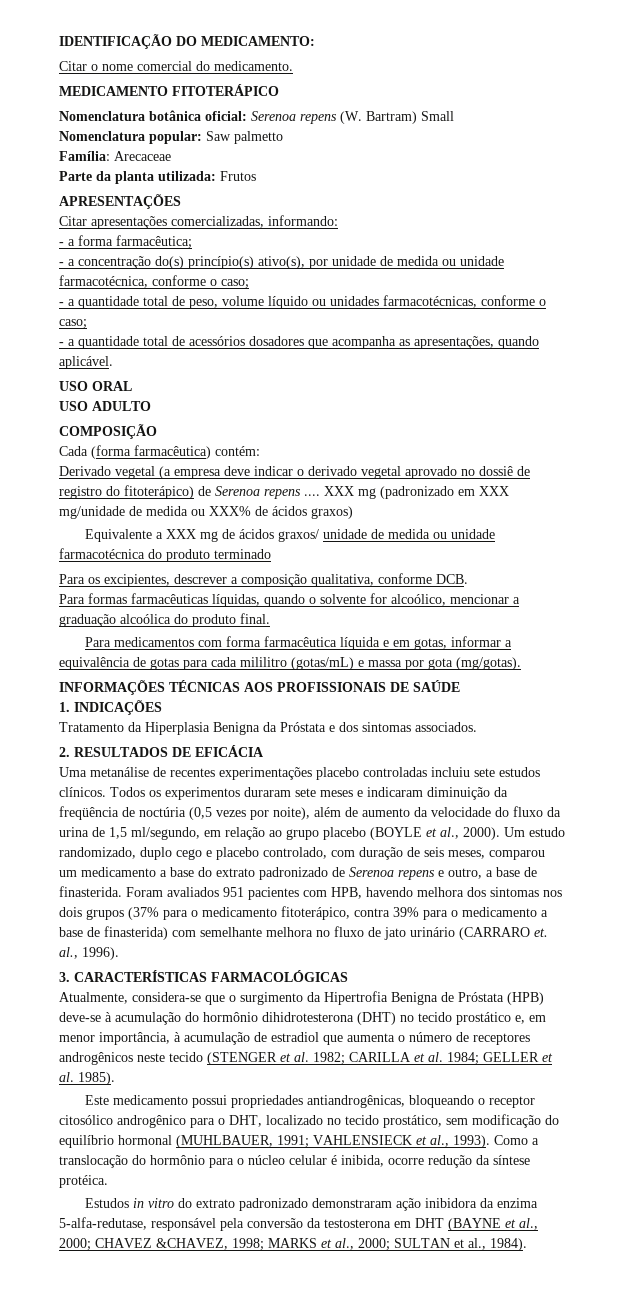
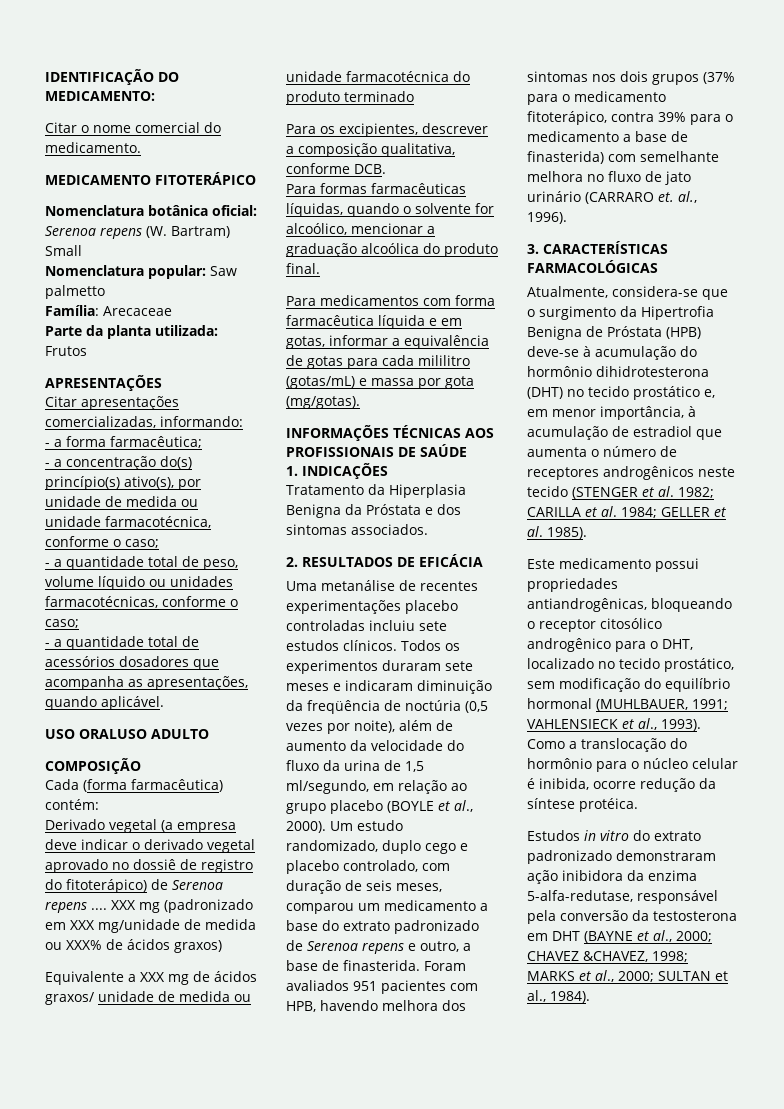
[92,381,132,391] [59,401,88,411] ORAL // USO -> [79,729,147,739] ORALUSO

